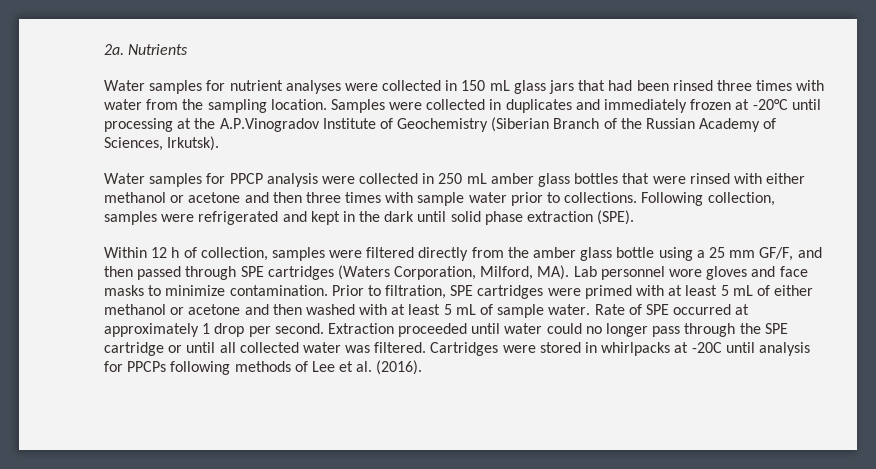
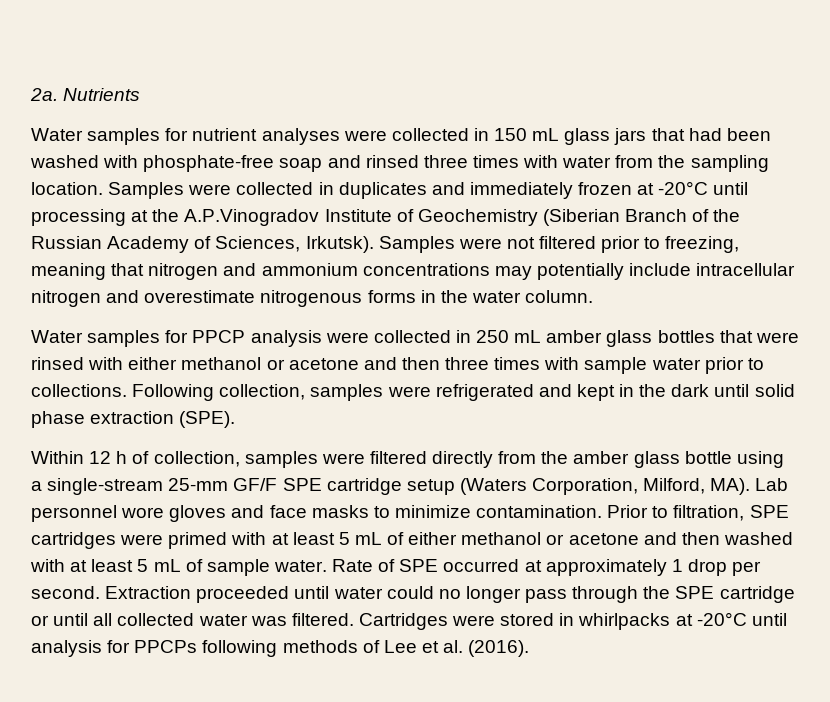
(669, 85) none -> [30,155,361,172] washed with phosphate-free soap and
(220, 143) none -> [378,236,740,253] [31,263,796,280] [31,290,594,307] Samples were not filtered prior to freezing, meaning that nitrogen and ammonium concentrations may potentially include intracellular nitrogen and overestimate nitrogenous forms in the water column.
[708,247,822,261] [104,266,334,280] 25 mm GF/F, and then passed through SPE cartridges -> [47,478,455,495] single-stream 25-mm GF/F SPE cartridge setup
[691,342,722,353] -20C -> [696,612,747,626] -20°C

